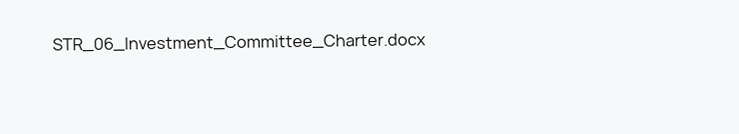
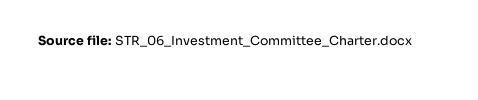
(52, 43) none -> [38,35,112,46] Source file:

